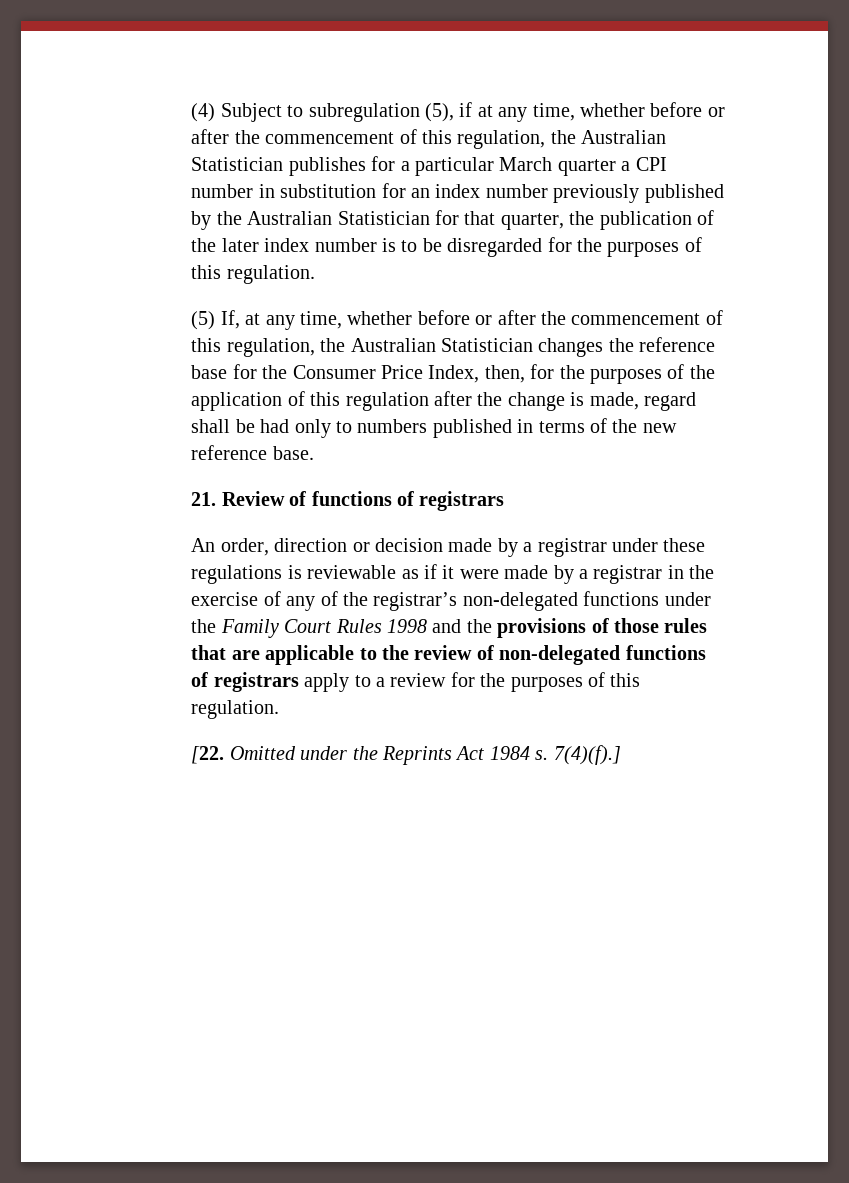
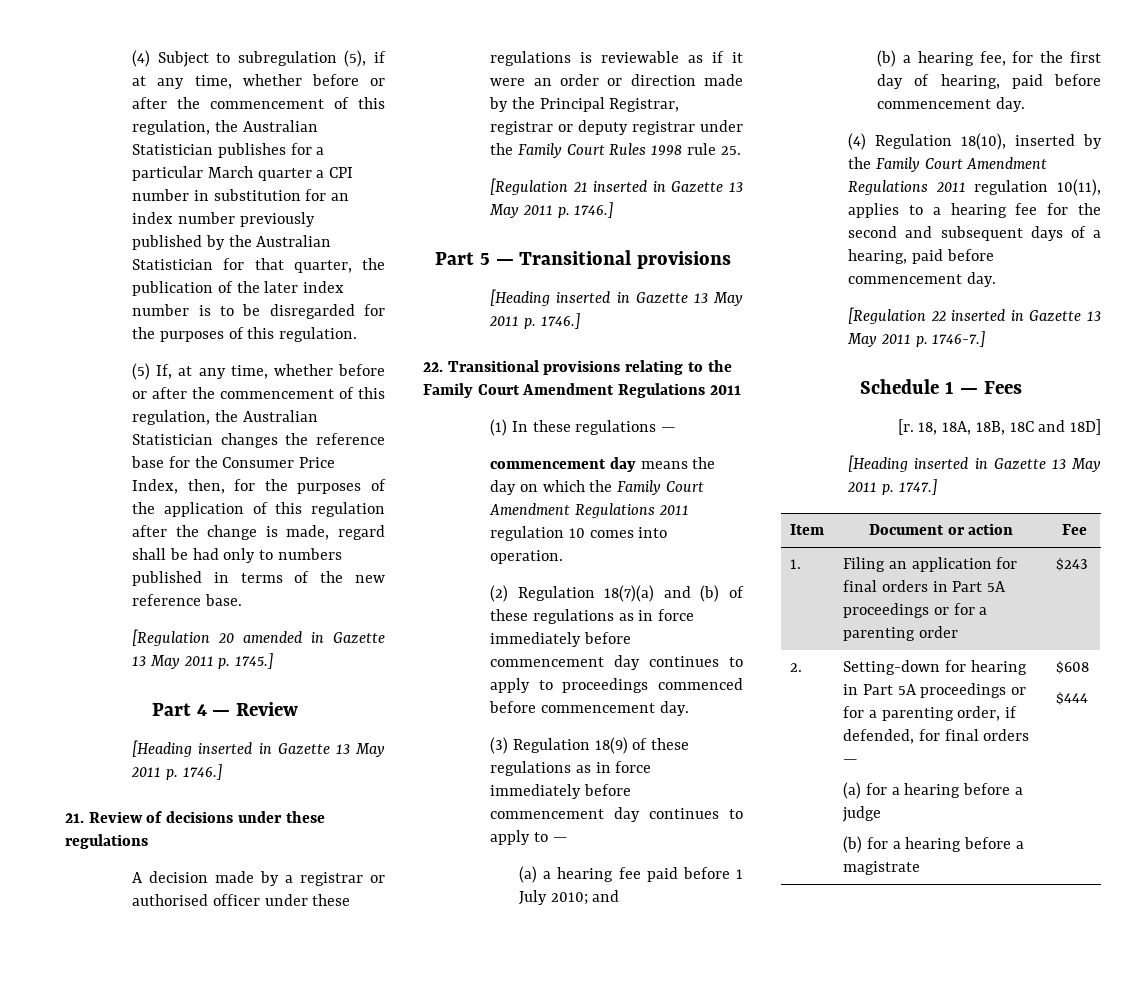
[191,491,505,511] [191,538,370,556] 21. Review of functions of registrars // An order, direction or -> [132,629,385,646] [132,653,274,669] [151,702,299,716] [132,740,385,757] [131,764,222,780] [65,811,325,823] [65,834,148,849] [132,872,144,883] [Regulation 20 amended in Gazette 13 May 2011 p. 1745.] // Part 4 — Review // [Heading inserted in Gazette 13 May 2011 p. 1746.] // 21. Review of decisions under these regulations // A
(607, 547) none -> [369,875,385,883] [132,894,260,906] or authorised officer
[504,565,715,584] [191,591,660,611] made by a registrar in the exercise of any of the registrar’s non-delegated functions -> [533,74,743,86] [489,97,680,112] [490,120,696,135] an order or direction made by the Principal Registrar, registrar or deputy registrar
[432,618,708,638] [191,645,706,665] [191,672,641,692] [191,700,280,719] [191,745,621,765] and the provisions of those rules that are applicable to the review of non-delegated functions of registrars apply to a review for the purposes of this regulation. // [22. Omitted under the Reprints Act 1984 s. 7(4)(f).] -> [686,143,741,155] [490,178,743,195] [489,202,614,218] [434,250,732,269] [490,289,743,306] [489,313,580,329] [423,360,732,375] [423,383,741,398] [490,419,677,436] [490,457,716,472] [490,480,704,495] [489,503,689,518] [490,526,668,541] [490,550,564,564] [490,585,744,602] [490,609,695,624] [490,632,631,647] [490,655,743,670] [490,678,743,693] [489,701,689,716] [490,737,690,754] [490,761,652,776] [490,784,631,799] [490,807,743,822] [490,830,568,845] [519,866,743,883] [519,890,620,905] [877,50,1101,67] [877,74,1101,89] [877,97,1025,112] [848,133,1102,150] [848,157,1048,172] [848,179,1101,196] [848,203,1101,218] [848,226,1101,241] [848,249,994,264] [848,272,996,287] [848,307,1101,324] [847,331,986,347] [860,379,1022,394] [897,419,1101,435] [848,455,1101,472] [847,479,937,495] [790,524,825,535] [868,523,1014,535] [1061,524,1087,535] [790,559,802,569] [843,557,1018,572] [843,580,1007,592] [843,603,988,618] [843,626,958,641] [1056,558,1089,571] [790,663,803,672] [843,660,1027,675] [843,683,1027,698] [843,706,1018,721] [843,729,1030,744] [843,759,859,764] [843,782,1023,799] [842,806,882,822] [843,836,1024,853] [843,861,921,875] [1056,661,1090,674] [1056,692,1089,705] rule 25. // [Regulation 21 inserted in Gazette 13 May 2011 p. 1746.] // Part 5 — Transitional provisions // [Heading inserted in Gazette 13 May 2011 p. 1746.] // 22. Transitional provisions relating to the Family Court Amendment Regulations 2011 // (1) In these regulations — // commencement day means the day on which the Family Court Amendment Regulations 2011 regulation 10 comes into operation. // (2) Regulation 18(7)(a) and (b) of these regulations as in force immediately before commencement day continues to apply to proceedings commenced before commencement day. // (3) Regulation 18(9) of these regulations as in force immediately before commencement day continues to apply to — // (a) a hearing fee paid before 1 July 2010; and // (b) a hearing fee, for the first day of hearing, paid before commencement day. // (4) Regulation 18(10), inserted by the Family Court Amendment Regulations 2011 regulation 10(11), applies to a hearing fee for the second and subsequent days of a hearing, paid before commencement day. // [Regulation 22 inserted in Gazette 13 May 2011 p. 1746-7.] // Schedule 1 — Fees // [r. 18, 18A, 18B, 18C and 18D] // [Heading inserted in Gazette 13 May 2011 p. 1747.] // Item | Document or action | Fee // 1. | Filing an application for final orders in Part 5A proceedings or for a parenting order | $243 // 2. | Setting-down for hearing in Part 5A proceedings or for a parenting order, if defended, for final orders — // (a) for a hearing before a judge // (b) for a hearing before a magistrate | $608 // $444

